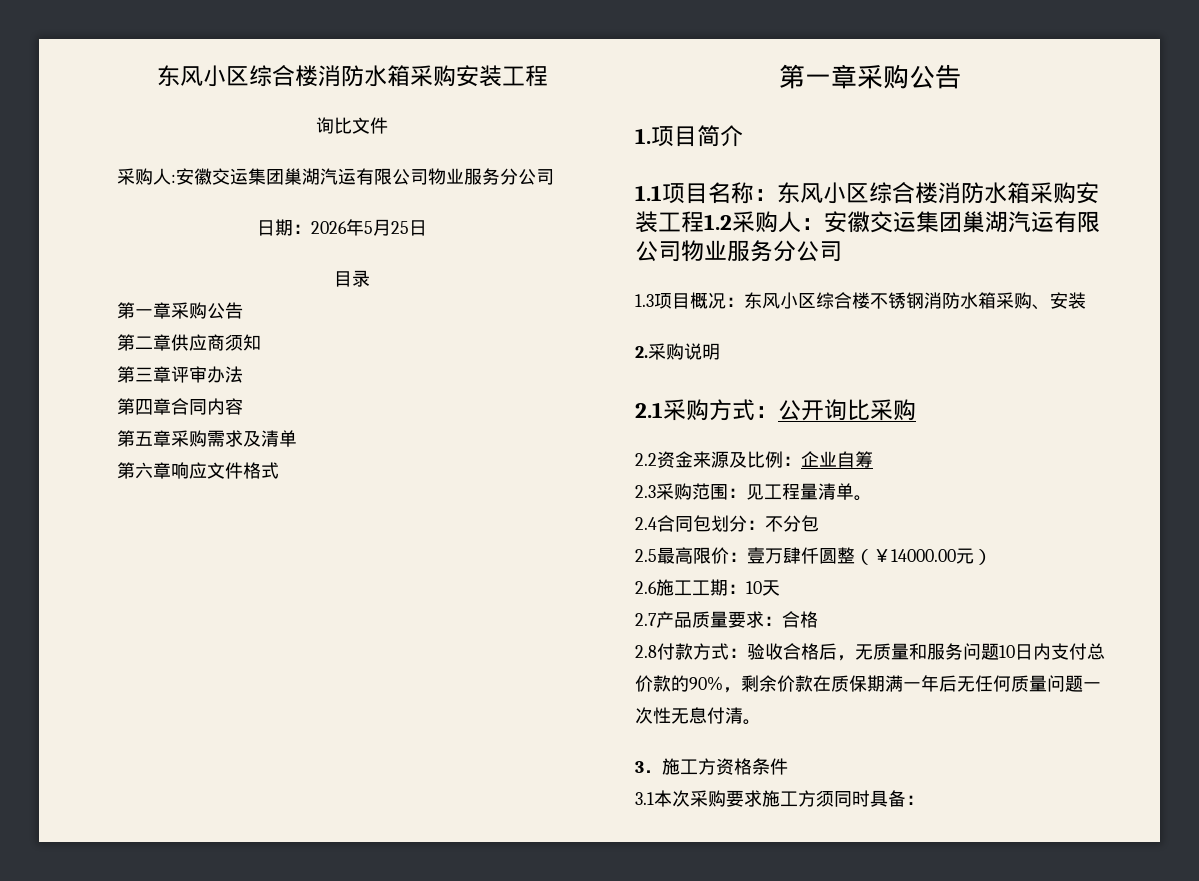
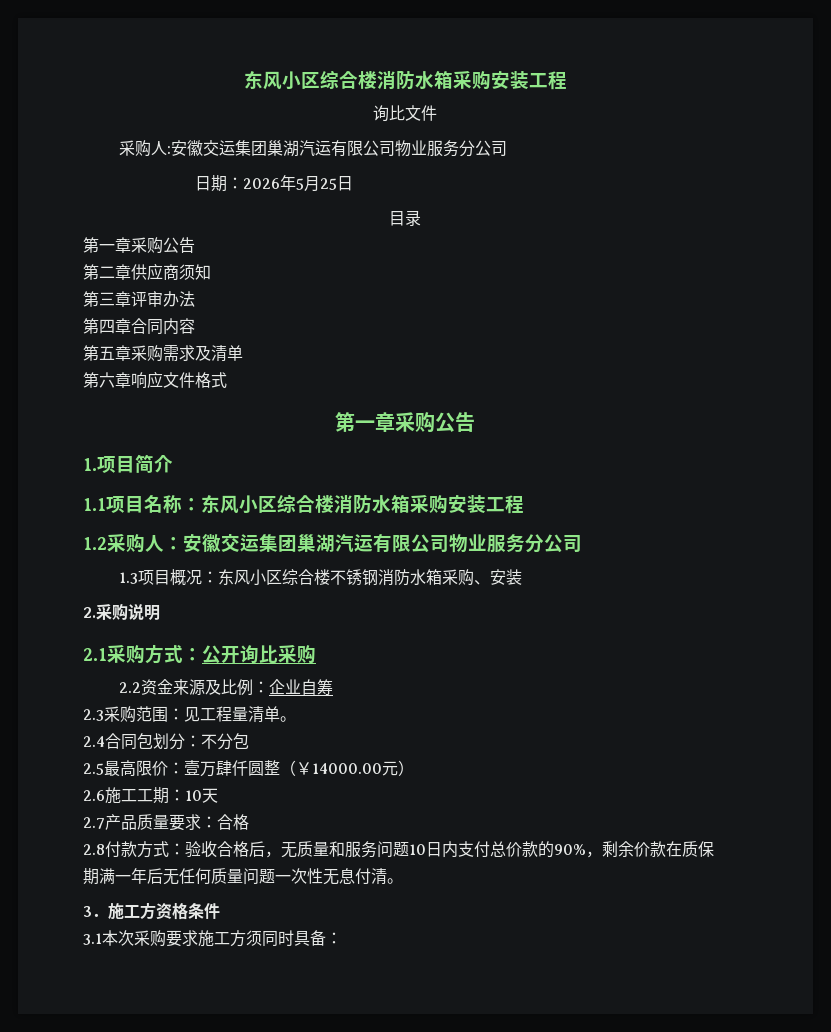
(704, 222) none -> (524, 504) //

